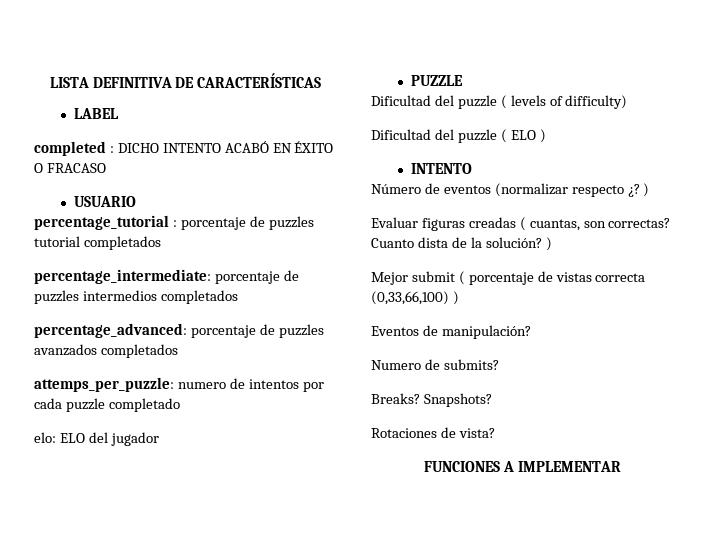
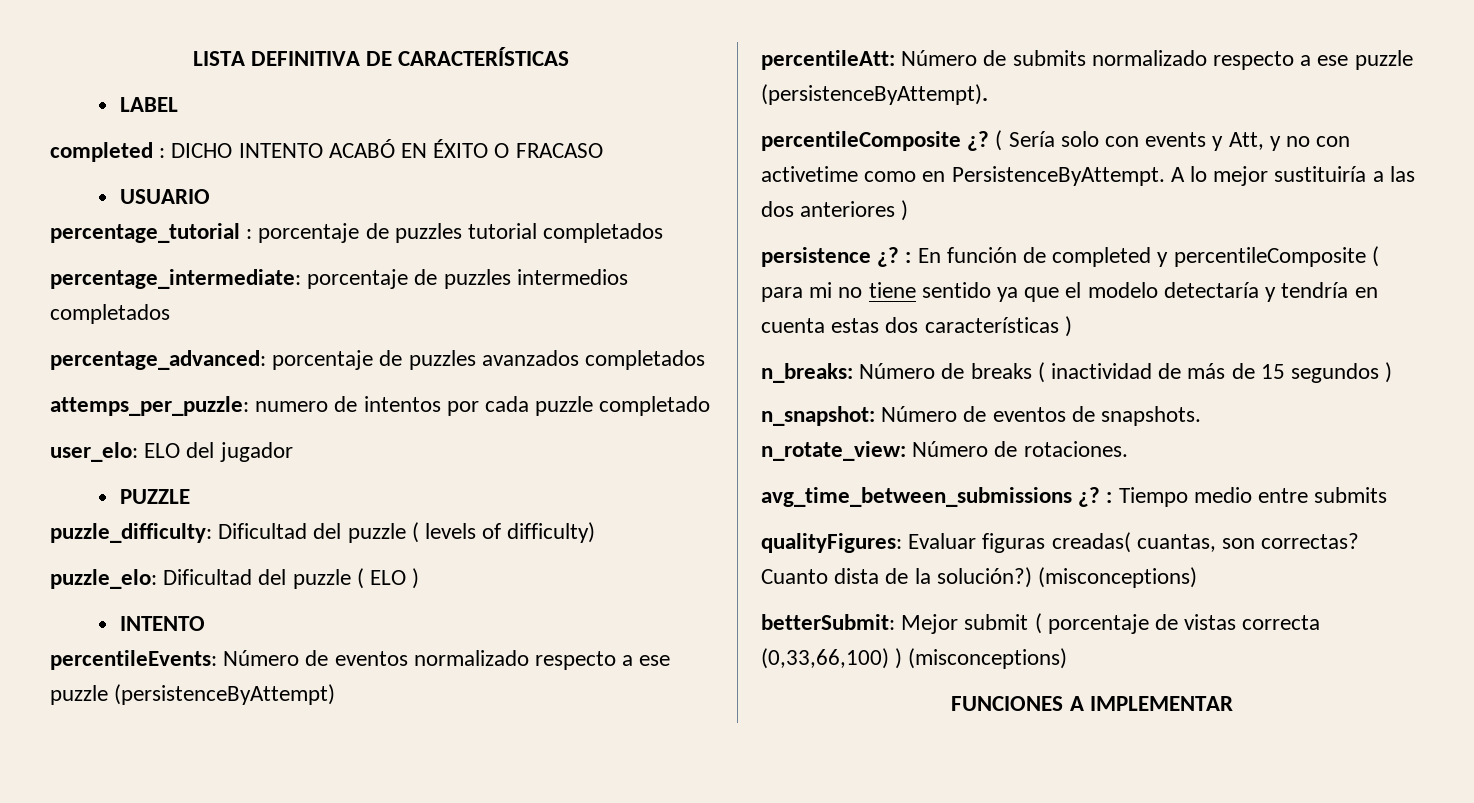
[34,432,56,443] elo: -> [50,442,138,462] user_elo:
(463, 80) none -> [50,523,212,543] puzzle_difficulty:
(628, 102) none -> [50,569,157,589] puzzle_elo:
[371,183,650,197] [371,217,526,231] Número de eventos (normalizar respecto ¿? ) // Evaluar figuras creadas ( -> [50,650,671,670] [50,684,336,705] [761,50,1413,70] [761,84,988,105] [761,130,1351,151] [761,166,1415,186] [761,200,909,221] [761,246,1379,267] [761,282,1378,302] [761,316,1072,337] [761,362,1393,383] [761,406,1202,426] [761,441,1128,461] [761,487,1388,507] [761,532,1131,553] percentileEvents: Número de eventos normalizado respecto a ese puzzle (persistenceByAttempt) // percentileAtt: Número de submits normalizado respecto a ese puzzle (persistenceByAttempt). // percentileComposite ¿? ( Sería solo con events y Att, y no con activetime como en PersistenceByAttempt. A lo mejor sustituiría a las dos anteriores ) // persistence ¿? : En función de completed y percentileComposite ( para mi no tiene sentido ya que el modelo detectaría y tendría en cuenta estas dos características ) // n_breaks: Número de breaks ( inactividad de más de 15 segundos ) // n_snapshot: Número de eventos de snapshots. // n_rotate_view: Número de rotaciones. // avg_time_between_submissions ¿? : Tiempo medio entre submits // qualityFigures: Evaluar figuras creadas(
[485,237,552,251] solución? ) // -> [936,567,1198,588] [761,614,895,630] solución?) (misconceptions) // betterSubmit:
[371,325,531,339] [371,359,499,370] [371,393,492,407] [371,427,495,438] // Eventos de manipulación? // Numero de submits? // Breaks? Snapshots? // Rotaciones de vista? -> [908,648,1068,669] (misconceptions)

